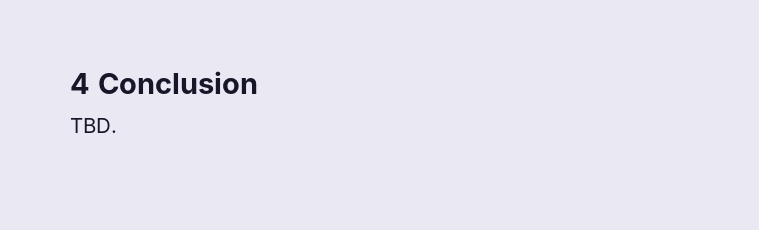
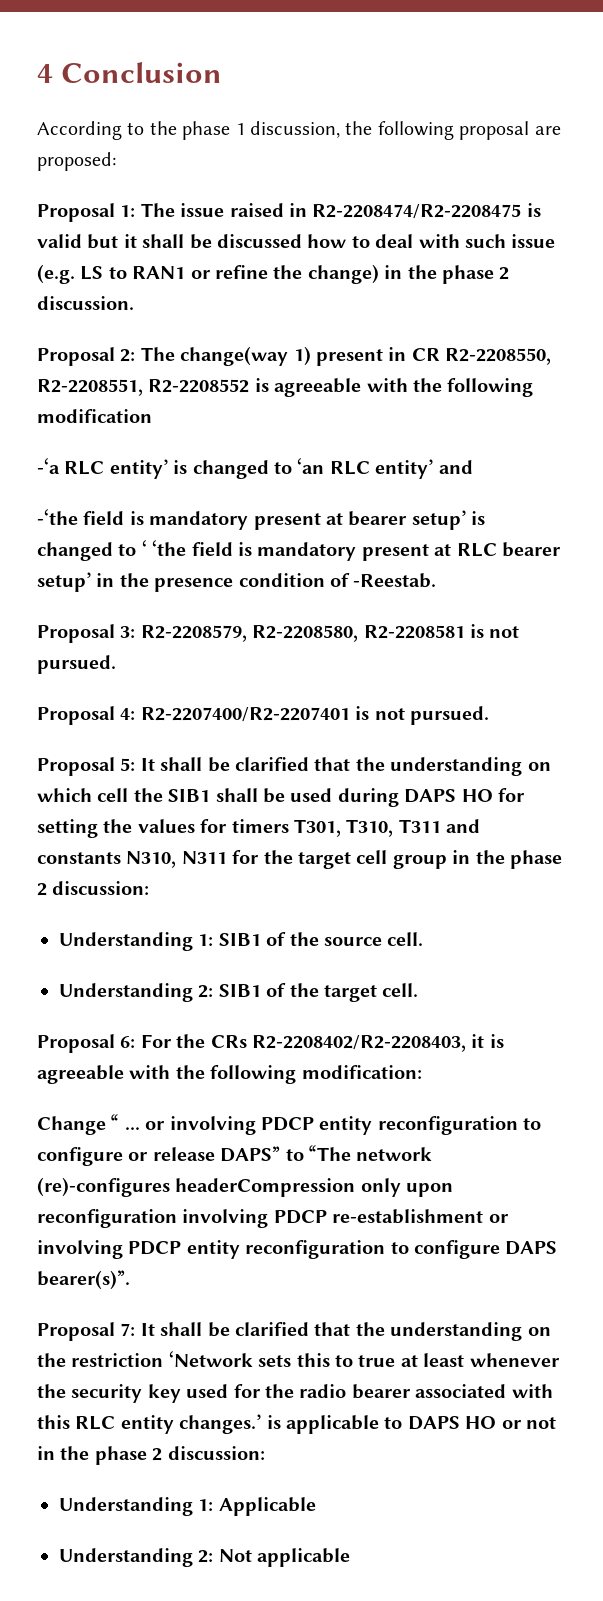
[70,118,117,133] TBD. -> [37,121,561,140] [37,152,116,171] [37,203,541,222] [37,234,556,249] [37,264,510,284] [37,296,134,310] [37,346,552,366] [37,378,534,397] [37,409,152,423] [37,458,473,479] [37,509,486,530] [37,540,561,561] [37,572,437,592] [37,624,520,643] [37,655,116,674] [37,706,489,725] [37,757,551,776] [37,788,525,807] [37,819,481,838] [37,850,562,869] [37,881,150,896] [59,932,424,951] [59,983,419,1002] [37,1034,504,1053] [37,1065,422,1084] [37,1114,542,1135] [37,1145,433,1166] [37,1177,454,1197] [37,1209,509,1228] [37,1240,558,1259] [37,1270,130,1290] [37,1322,551,1341] [37,1351,560,1367] [37,1384,553,1403] [37,1414,556,1434] [37,1446,265,1465] [59,1497,316,1516] [59,1548,351,1567] According to the phase 1 discussion, the following proposal are proposed: // Proposal 1: The issue raised in R2-2208474/R2-2208475 is valid but it shall be discussed how to deal with such issue (e.g. LS to RAN1 or refine the change) in the phase 2 discussion. // Proposal 2: The change(way 1) present in CR R2-2208550, R2-2208551, R2-2208552 is agreeable with the following modification // -‘a RLC entity’ is changed to ‘an RLC entity’ and // -‘the field is mandatory present at bearer setup’ is changed to ‘ ‘the field is mandatory present at RLC bearer setup’ in the presence condition of -Reestab. // Proposal 3: R2-2208579, R2-2208580, R2-2208581 is not pursued. // Proposal 4: R2-2207400/R2-2207401 is not pursued. // Proposal 5: It shall be clarified that the understanding on which cell the SIB1 shall be used during DAPS HO for setting the values for timers T301, T310, T311 and constants N310, N311 for the target cell group in the phase 2 discussion: // Understanding 1: SIB1 of the source cell. // Understanding 2: SIB1 of the target cell. // Proposal 6: For the CRs R2-2208402/R2-2208403, it is agreeable with the following modification: // Change “ ... or involving PDCP entity reconfiguration to configure or release DAPS” to “The network (re)-configures headerCompression only upon reconfiguration involving PDCP re-establishment or involving PDCP entity reconfiguration to configure DAPS bearer(s)”. // Proposal 7: It shall be clarified that the understanding on the restriction ‘Network sets this to true at least whenever the security key used for the radio bearer associated with this RLC entity changes.’ is applicable to DAPS HO or not in the phase 2 discussion: // Understanding 1: Applicable // Understanding 2: Not applicable

